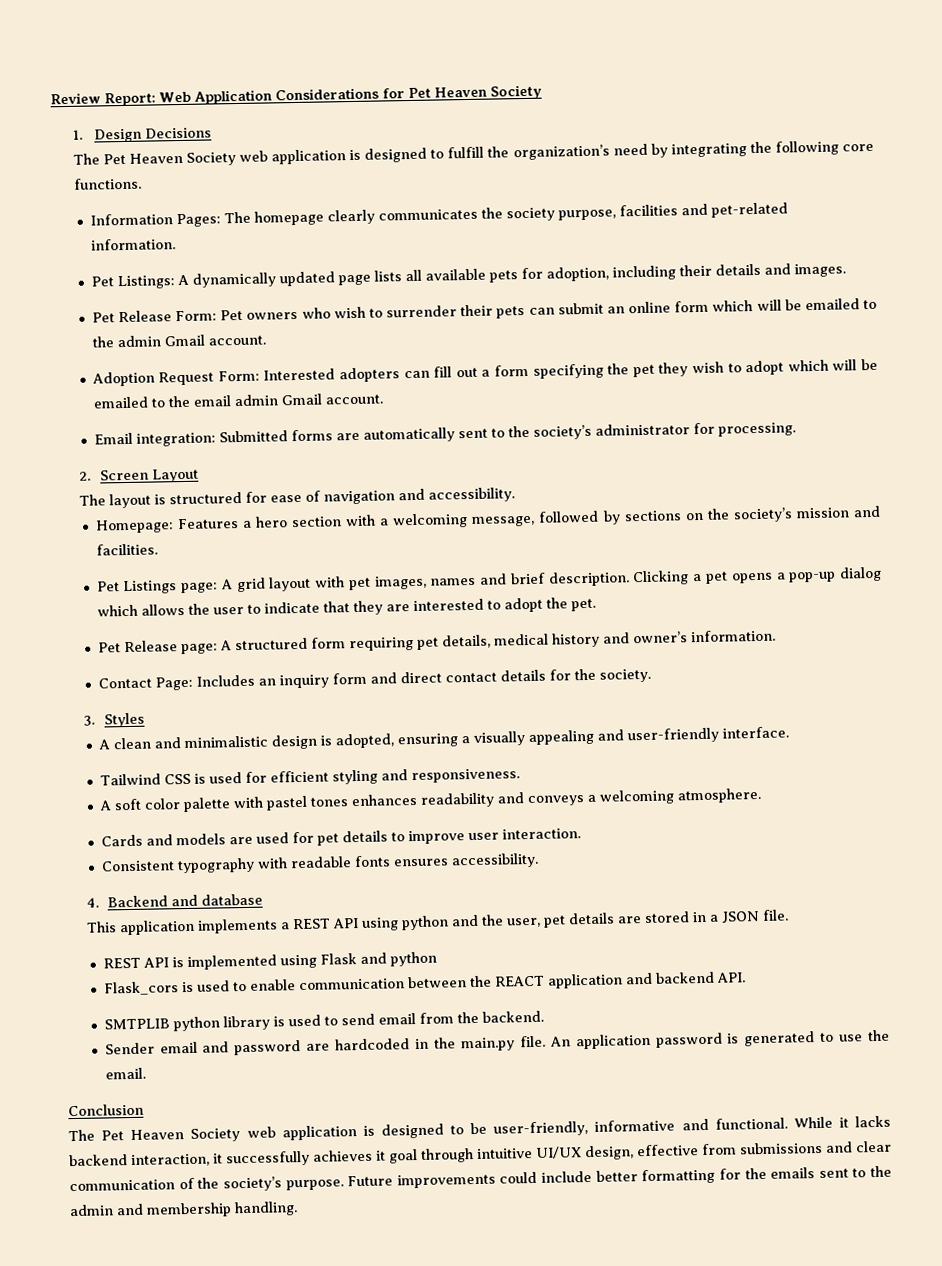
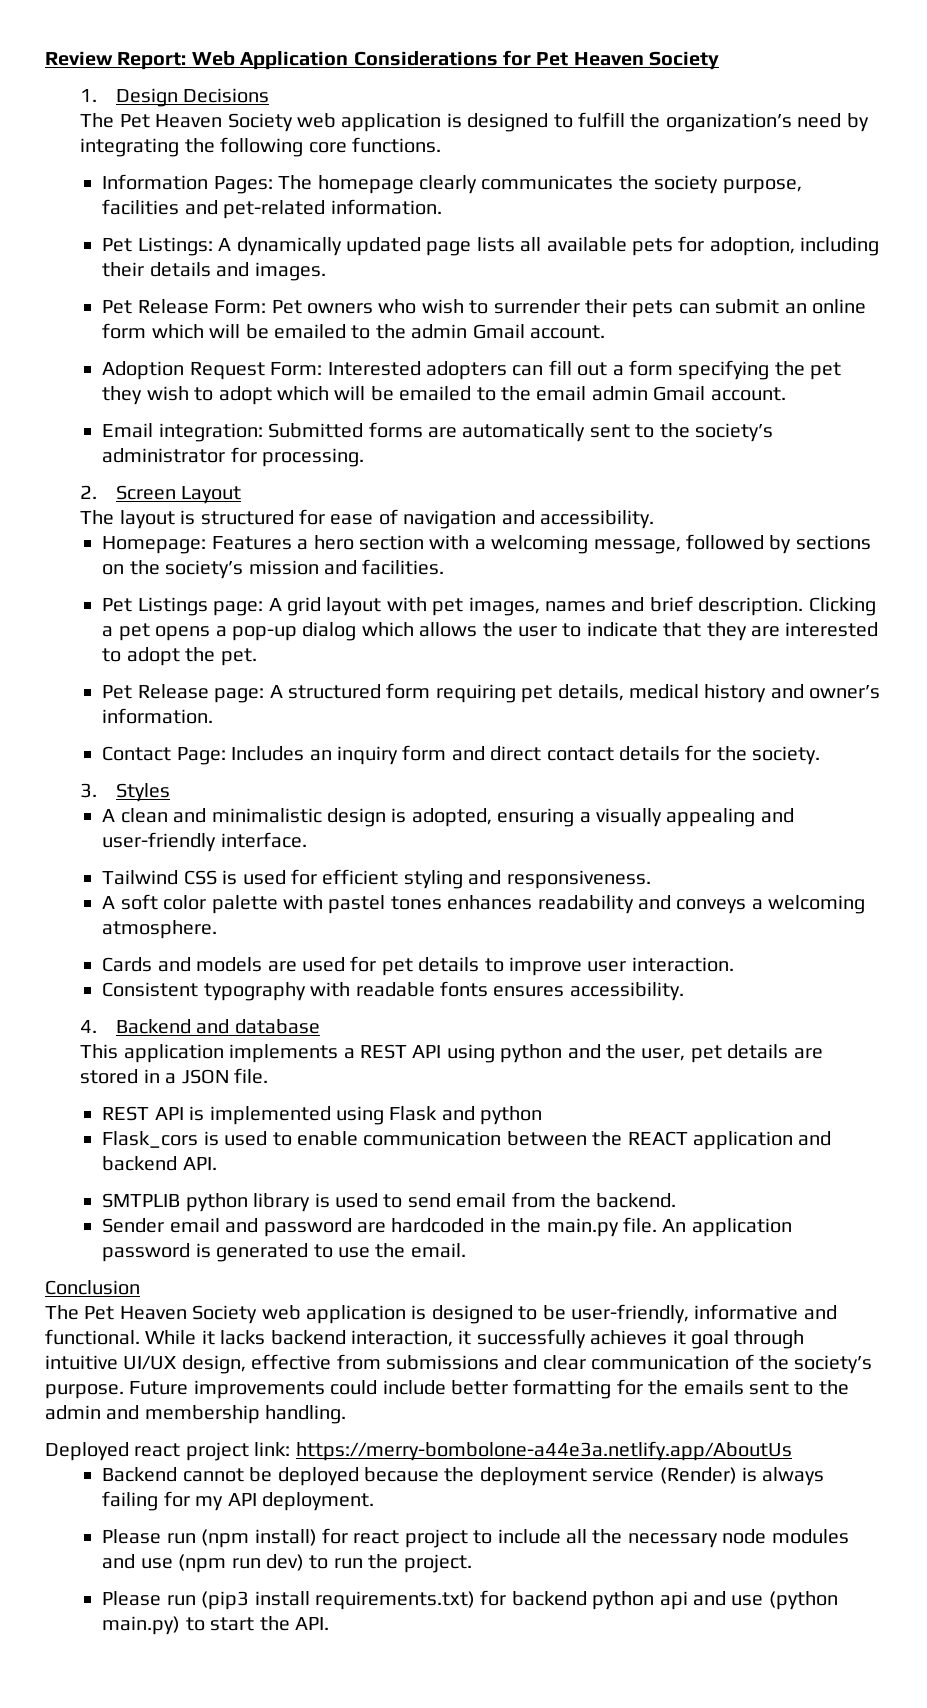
(298, 1209) none -> [45,1441,792,1461] [102,1467,825,1486] [102,1491,374,1511] [102,1528,849,1548] [102,1554,472,1573] [102,1590,838,1610] [102,1616,329,1635] // Deployed react project link: https://merry-bombolone-a44e3a.netlify.app/AboutUs // Backend cannot be deployed because the deployment service (Render) is always failing for my API deployment. // Please run (npm install) for react project to include all the necessary node modules and use (npm run dev) to run the project. // Please run (pip3 install requirements.txt) for backend python api and use (python main.py) to start the API.

